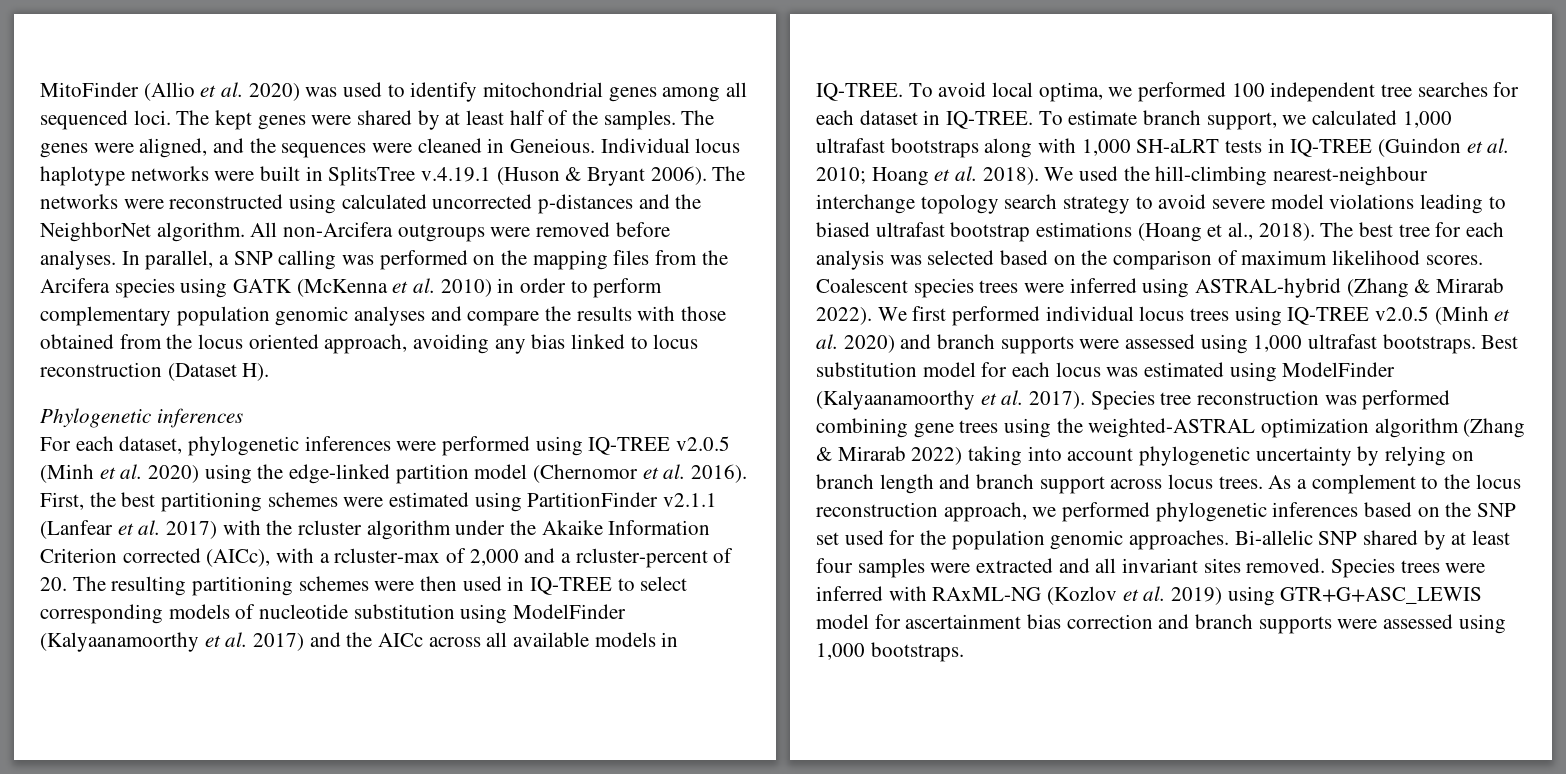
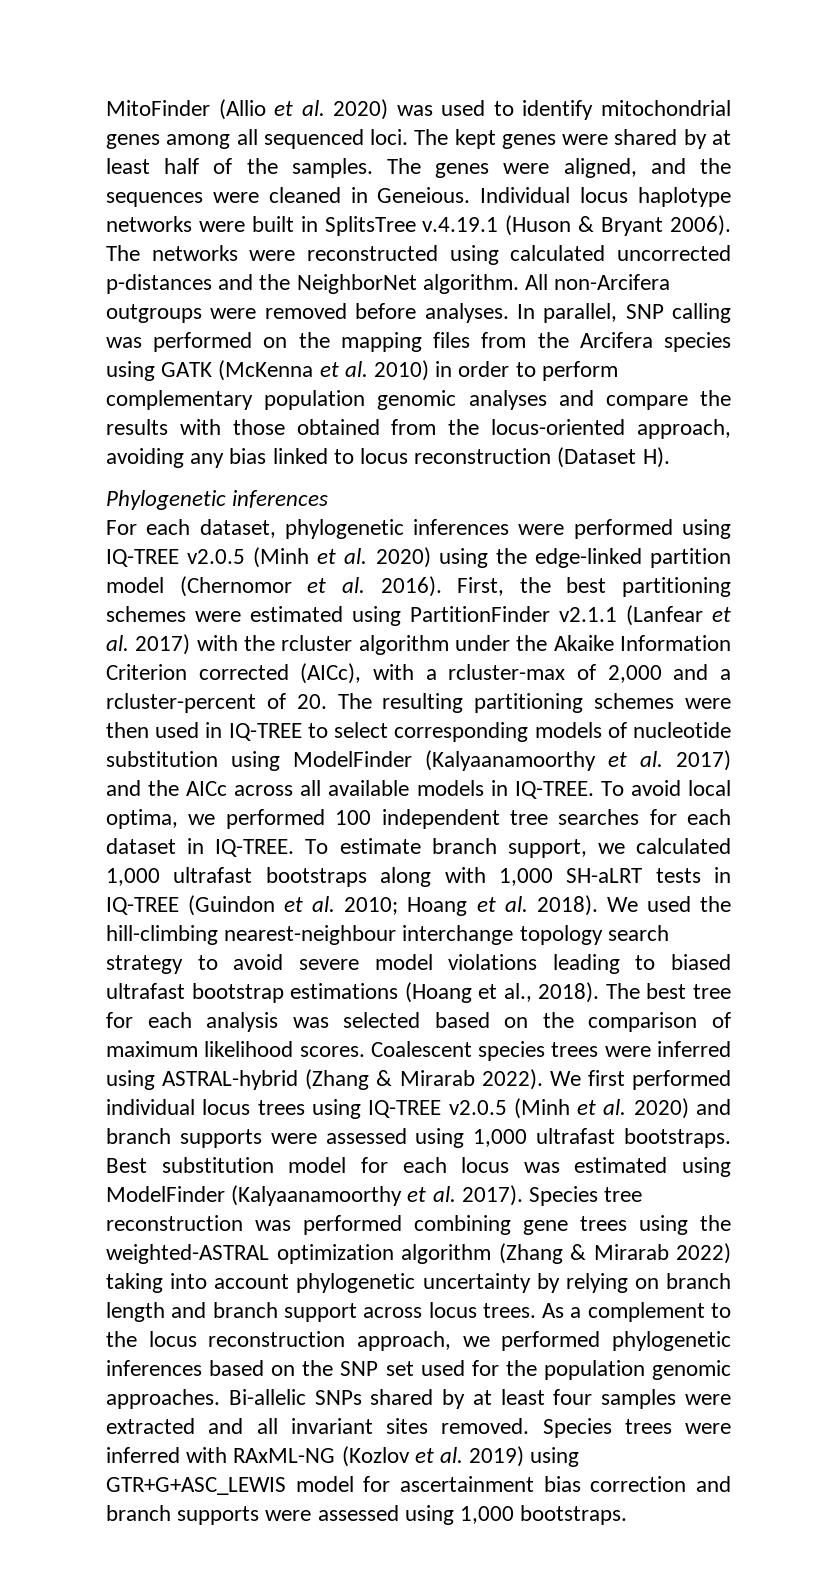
[219,255,230,265] a -> (618, 313) none
[198,334,319,349] locus oriented -> [491,419,626,435] locus-oriented
[1318,531,1358,545] SNP -> [314,1390,362,1405] SNPs

